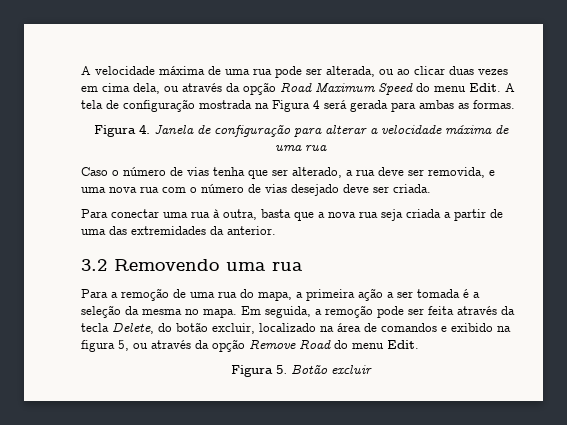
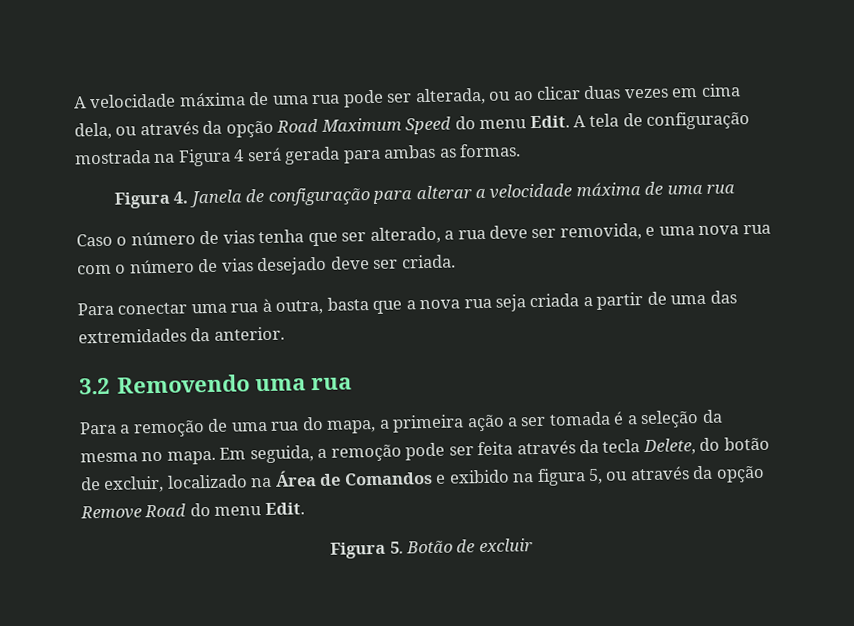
(208, 327) none -> [80,477,101,491] de
[337,323,437,332] área de comandos -> [274,470,433,487] Área de Comandos
(328, 369) none -> [456,539,476,553] de

